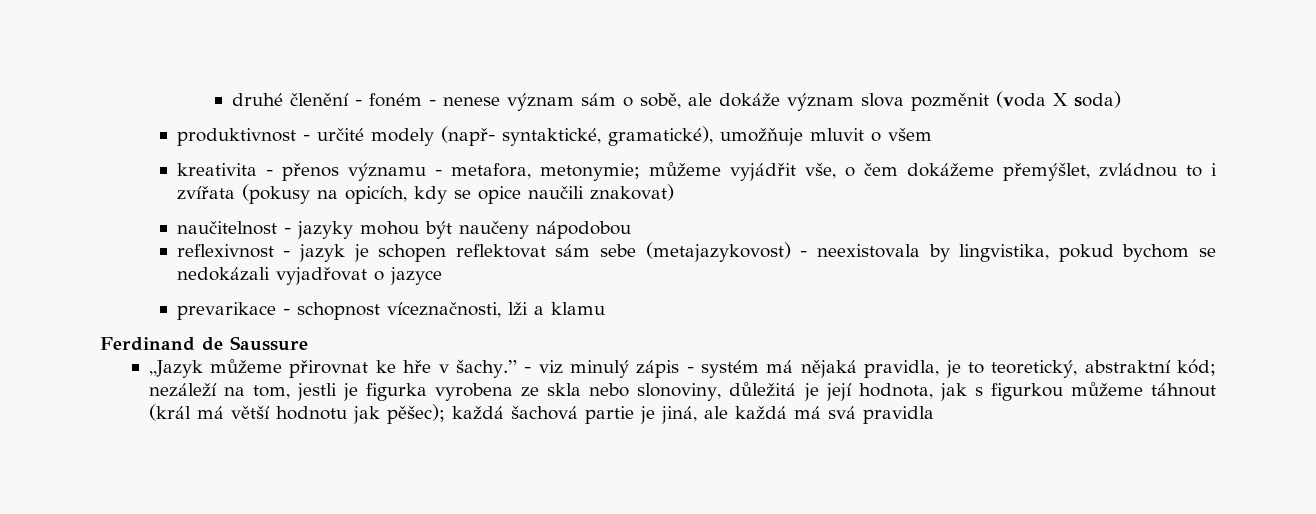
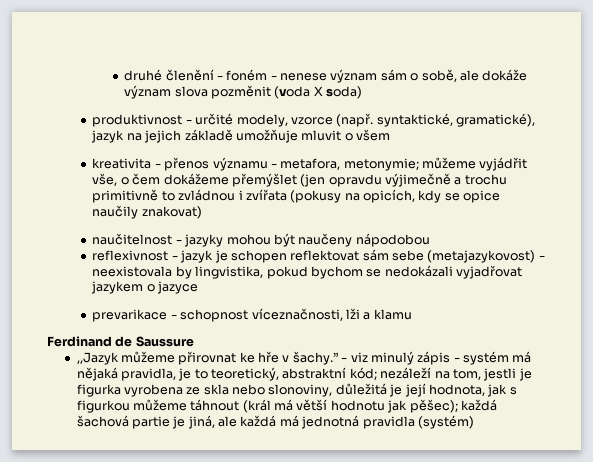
[370,126,713,146] modely (např- syntaktické, gramatické), -> [236,113,536,127] [91,129,233,143] modely, vzorce (např. syntaktické, gramatické), jazyk na jejich základě
[1002,162,1202,181] přemýšlet, zvládnou to -> [231,173,507,187] [92,189,236,203] přemýšlet (jen opravdu výjimečně a trochu primitivně to zvládnou
[527,186,584,199] naučili -> [92,205,139,219] naučily
(367, 276) none -> [91,281,144,294] jazykem
[827,406,934,424] svá pravidla -> [301,415,474,429] jednotná pravidla (systém)

